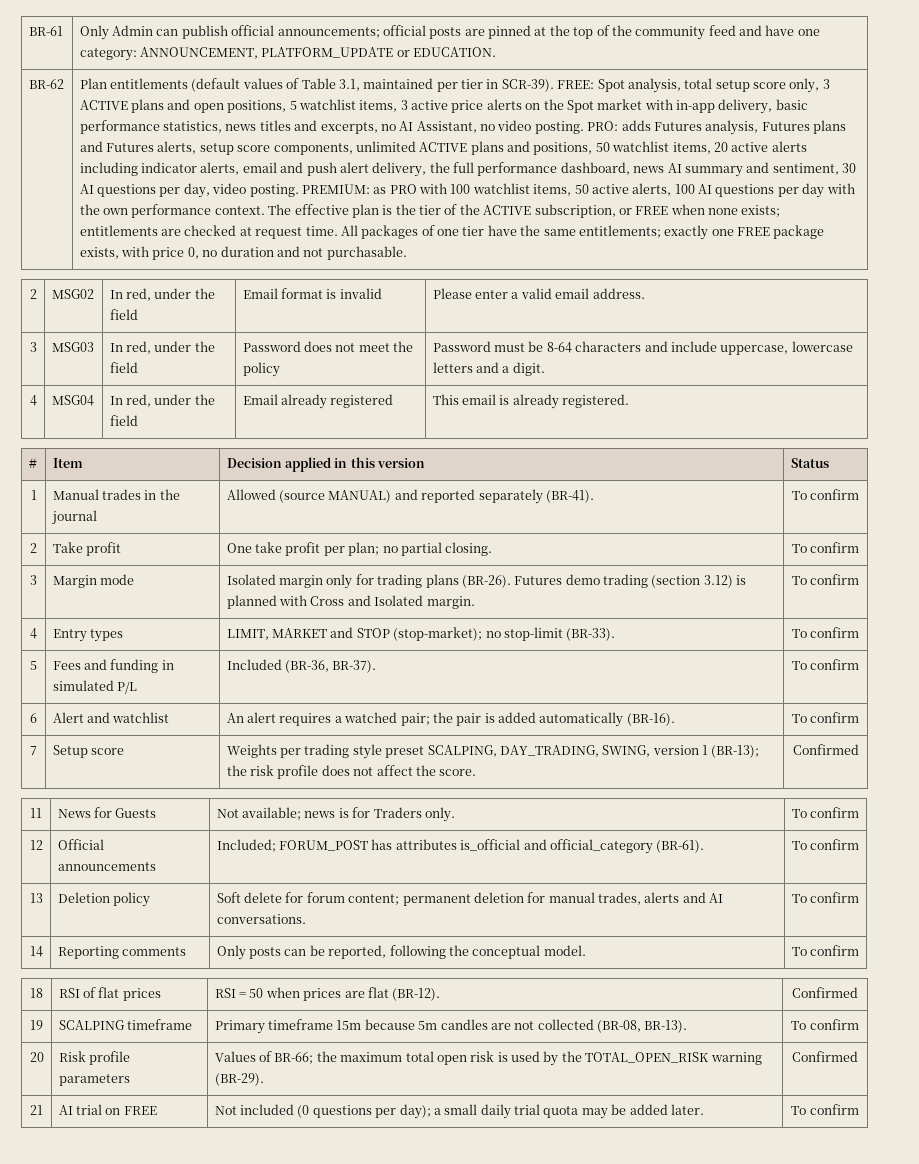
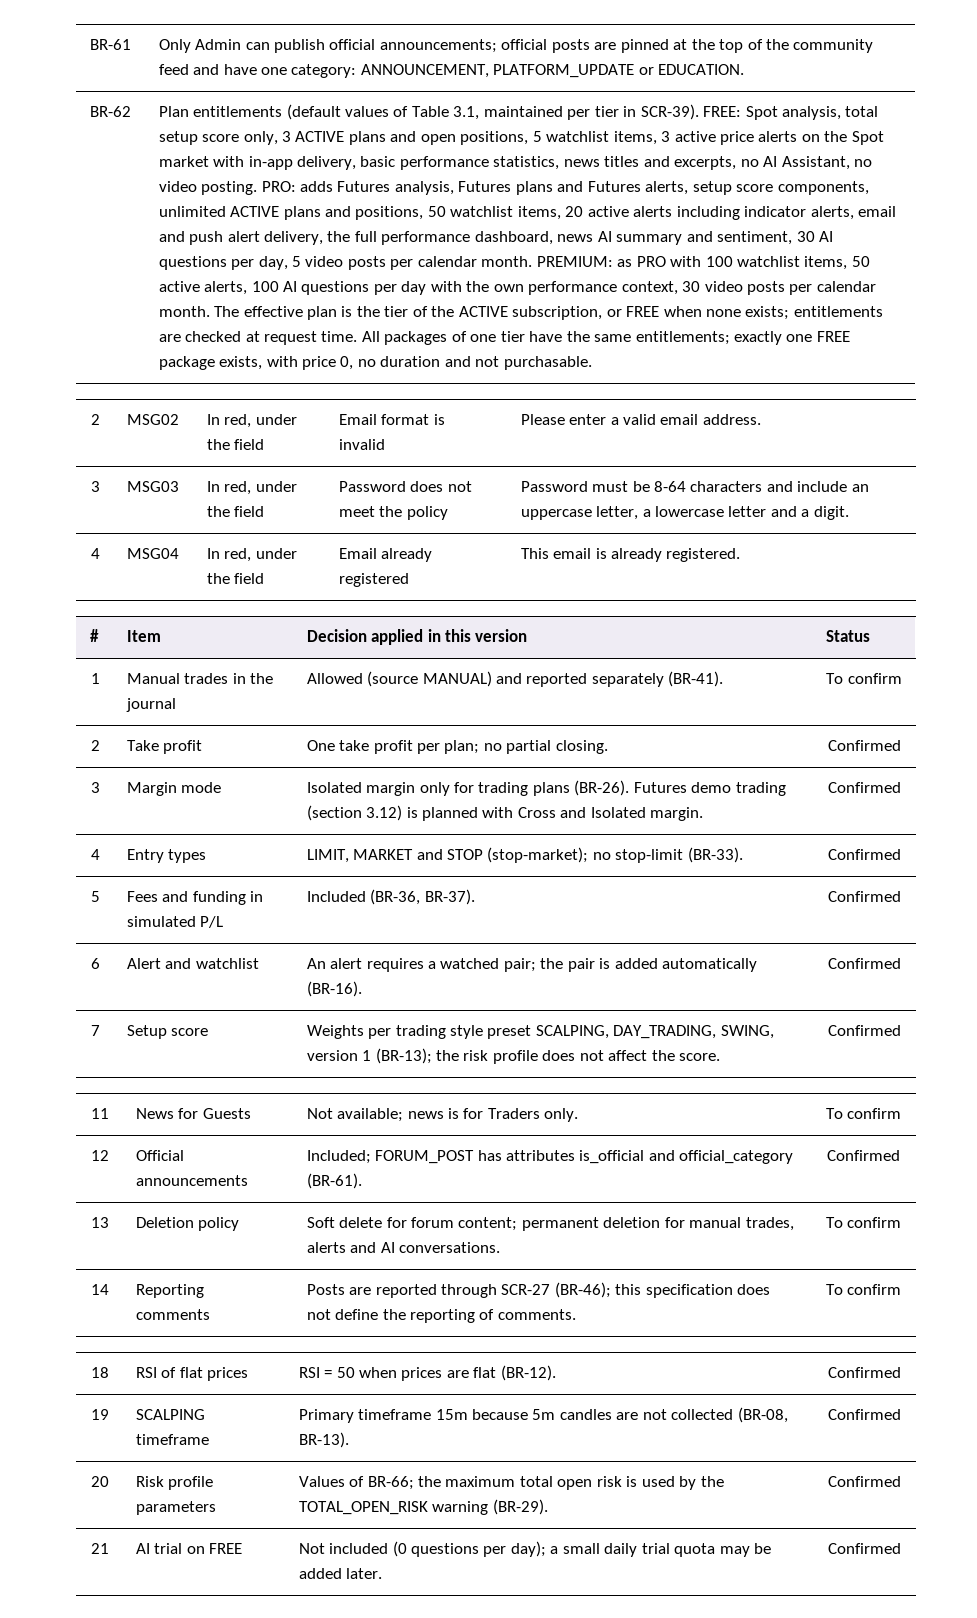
[212,183,299,197] video posting. -> [291,256,533,270] 5 video posts per calendar month.
[214,206,265,215] context. -> [621,281,876,295] [158,306,210,317] context, 30 video posts per calendar month.
[720,341,853,355] [432,362,473,373] uppercase, lowercase letters -> [851,484,869,492] [520,506,767,520] an uppercase letter, a lowercase letter
[791,542,860,553] To confirm -> [827,740,901,751] Confirmed
[791,574,860,585] To confirm -> [827,782,901,793] Confirmed
[791,627,860,638] To confirm -> [827,849,901,860] Confirmed
[791,659,860,670] To confirm -> [827,891,901,902] Confirmed
[791,712,860,723] To confirm -> [827,958,901,969] Confirmed
[791,839,860,850] To confirm -> [827,1150,900,1161] Confirmed
[216,945,586,960] Only posts can be reported, following the conceptual model. -> [306,1282,771,1298] [306,1309,576,1323] Posts are reported through SCR-27 (BR-46); this specification does not define the reporting of comments.
[791,1019,859,1030] To confirm -> [828,1409,901,1420] Confirmed
[791,1104,859,1115] To confirm -> [828,1543,901,1554] Confirmed

